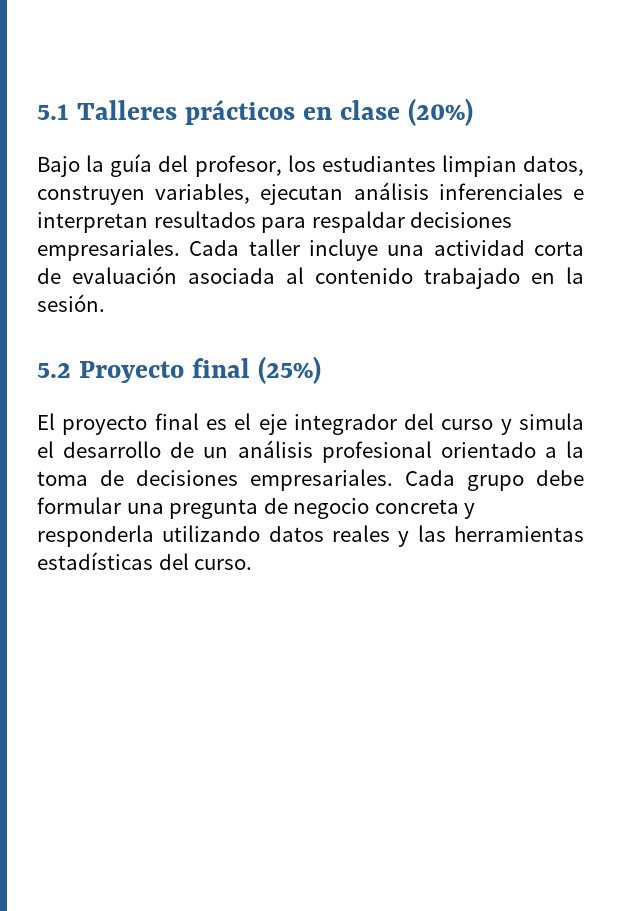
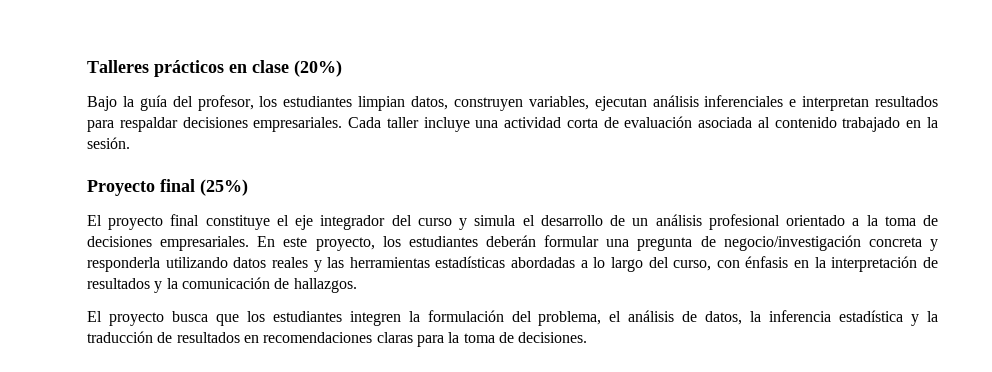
[37,104,69,120] 5.1 -> (87, 66) none
[37,363,71,378] 5.2 -> (130, 143) none
[205,419,227,430] es -> [205,215,270,230] constituye
[405,470,584,491] Cada grupo debe -> [257,235,536,251] En este proyecto, los estudiantes deberán
[293,498,370,519] negocio -> [723,235,861,251] negocio/investigación
[158,553,253,570] del curso. -> [511,256,939,272] [87,277,357,293] [87,310,938,326] [87,331,588,347] abordadas a lo largo del curso, con énfasis en la interpretación de resultados y la comunicación de hallazgos. // El proyecto busca que los estudiantes integren la formulación del problema, el análisis de datos, la inferencia estadística y la traducción de resultados en recomendaciones claras para la toma de decisiones.

